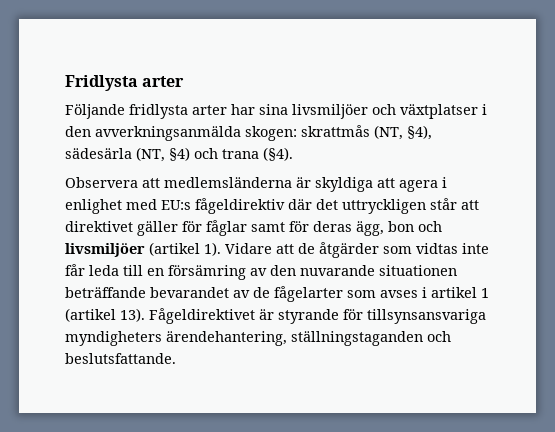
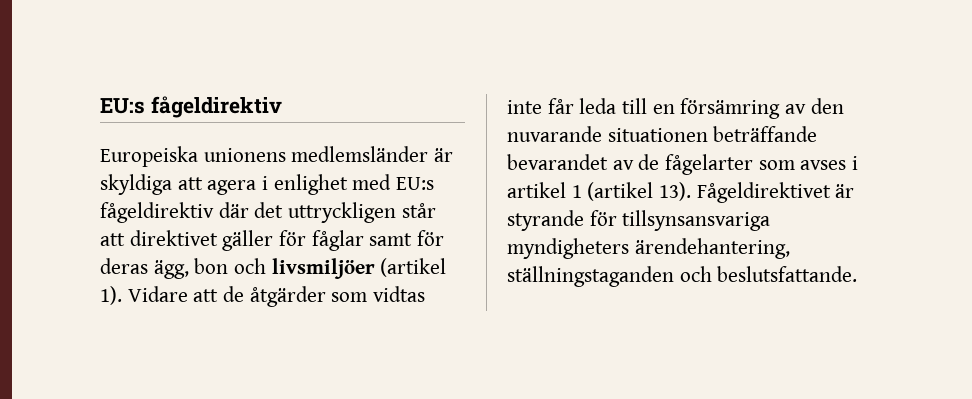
[65,75,185,91] [65,104,487,119] [65,125,432,141] [65,147,293,162] [65,177,292,188] Fridlysta arter // Följande fridlysta arter har sina livsmiljöer och växtplatser i den avverkningsanmälda skogen: skrattmås (NT, §4), sädesärla (NT, §4) och trana (§4). // Observera att medlemsländerna -> [100,96,282,118] [100,146,429,167] EU:s fågeldirektiv // Europeiska unionens medlemsländer

